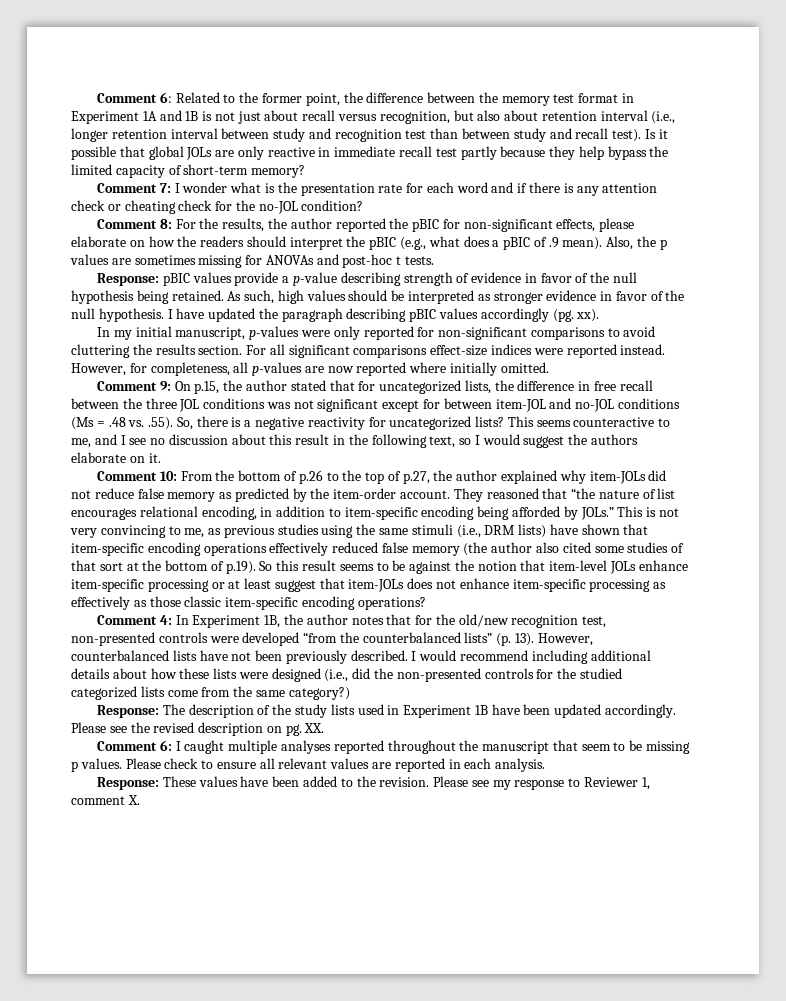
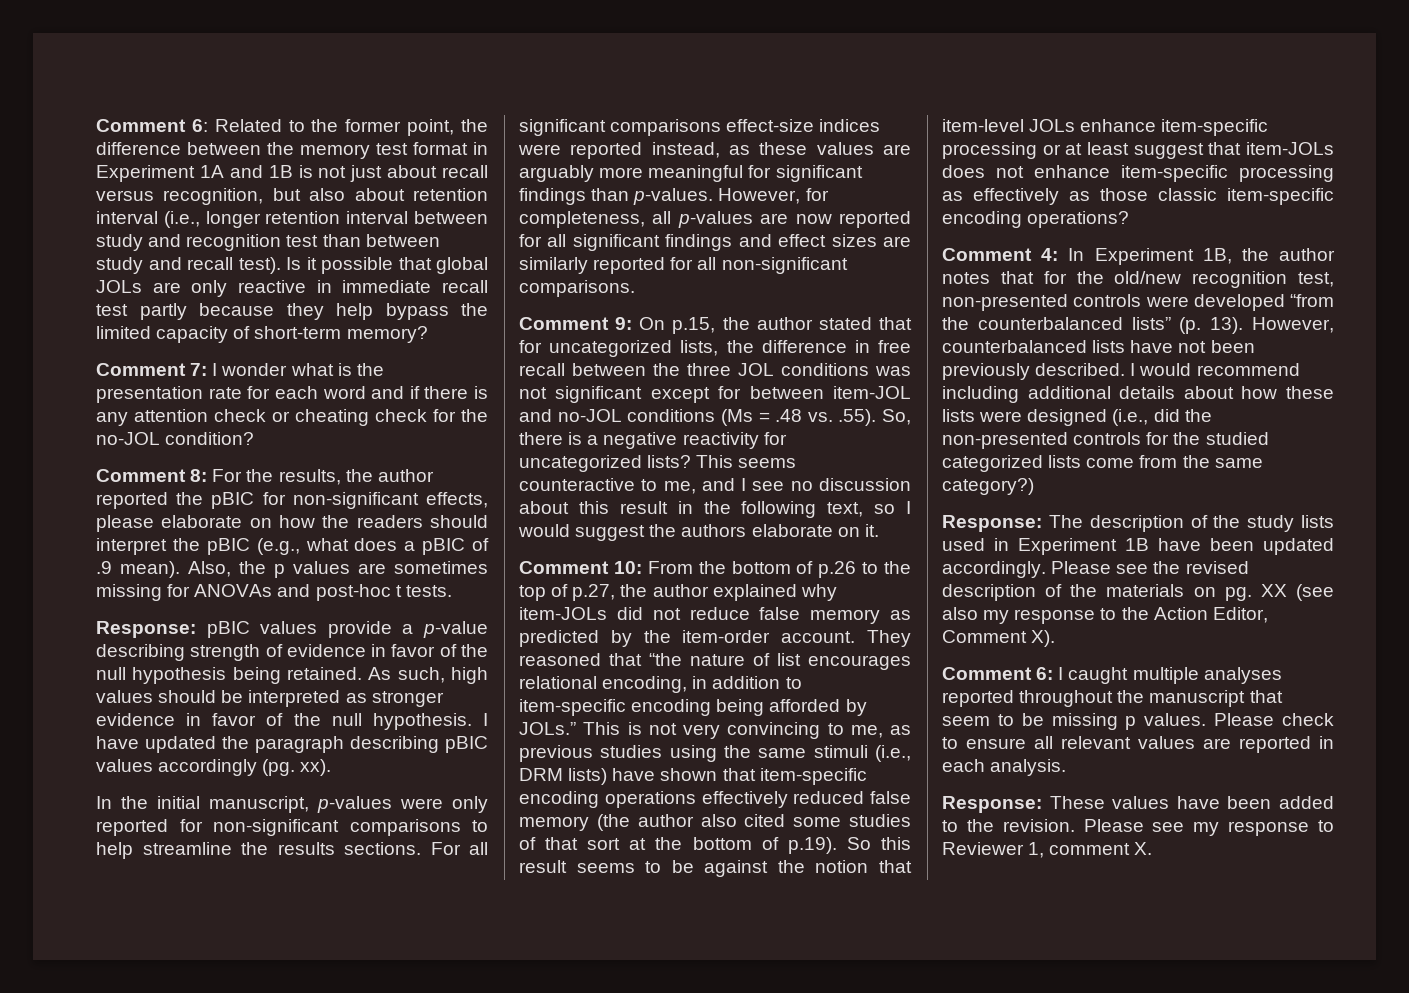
[113,330,132,340] my -> [121,796,148,809] the
[623,326,656,337] [71,344,130,358] avoid cluttering -> [96,842,232,859] help streamline
[198,345,243,355] section. -> [344,842,421,855] sections.
[620,344,666,355] instead. -> [651,142,911,158] [519,165,863,182] [519,188,714,205] instead, as these values are arguably more meaningful for significant findings than p-values.
[409,362,549,376] where initially omitted. -> [519,234,911,251] [519,257,848,274] [519,280,635,297] for all significant findings and effect sizes are similarly reported for all non-significant comparisons.
[266,723,325,736] on pg. XX. -> [1045,584,1334,601] [942,607,1268,624] [942,630,1056,647] of the materials on pg. XX (see also my response to the Action Editor, Comment X).

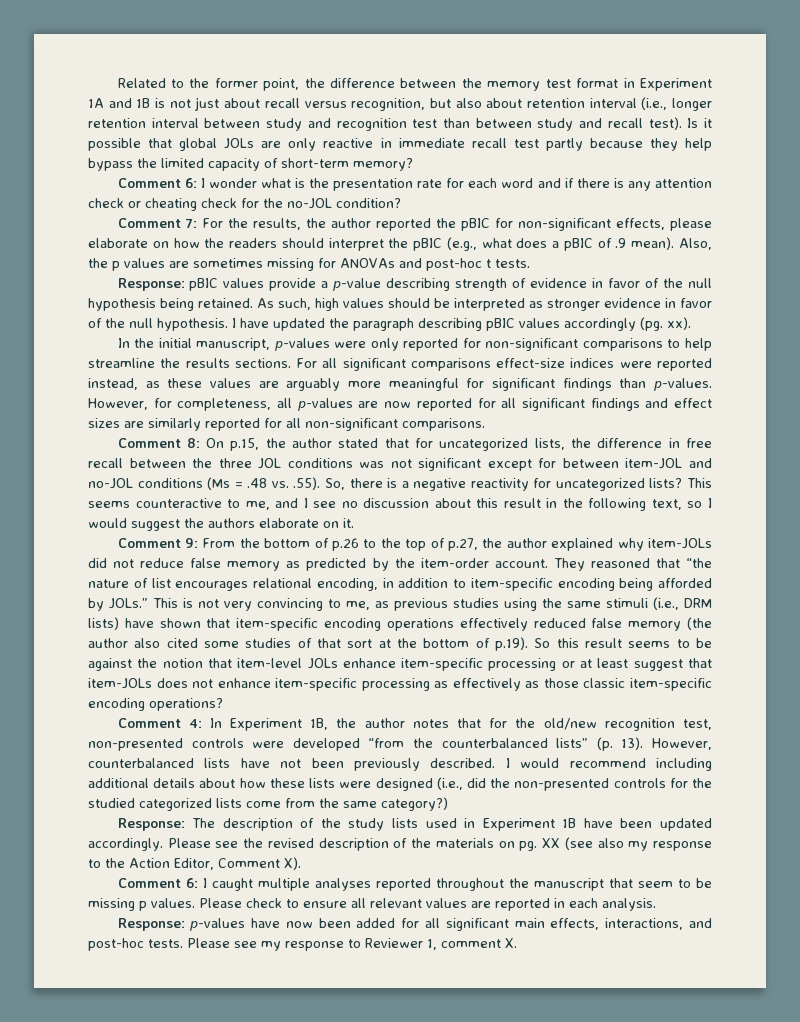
[96,119,208,132] Comment 6: -> (117, 83) none
[190,363,208,376] 7: -> [184,178,197,188] 6:
[190,469,208,482] 8: -> [185,218,198,228] 7:
[615,317,633,330] 9: -> [186,438,200,448] 8:
[613,561,642,574] 10: -> [184,538,198,548] 9:
[1049,796,1334,809] [942,819,1075,832] These values have been added to the revision. -> [190,918,712,931] [88,938,183,951] p-values have now been added for all significant main effects, interactions, and post-hoc tests.

